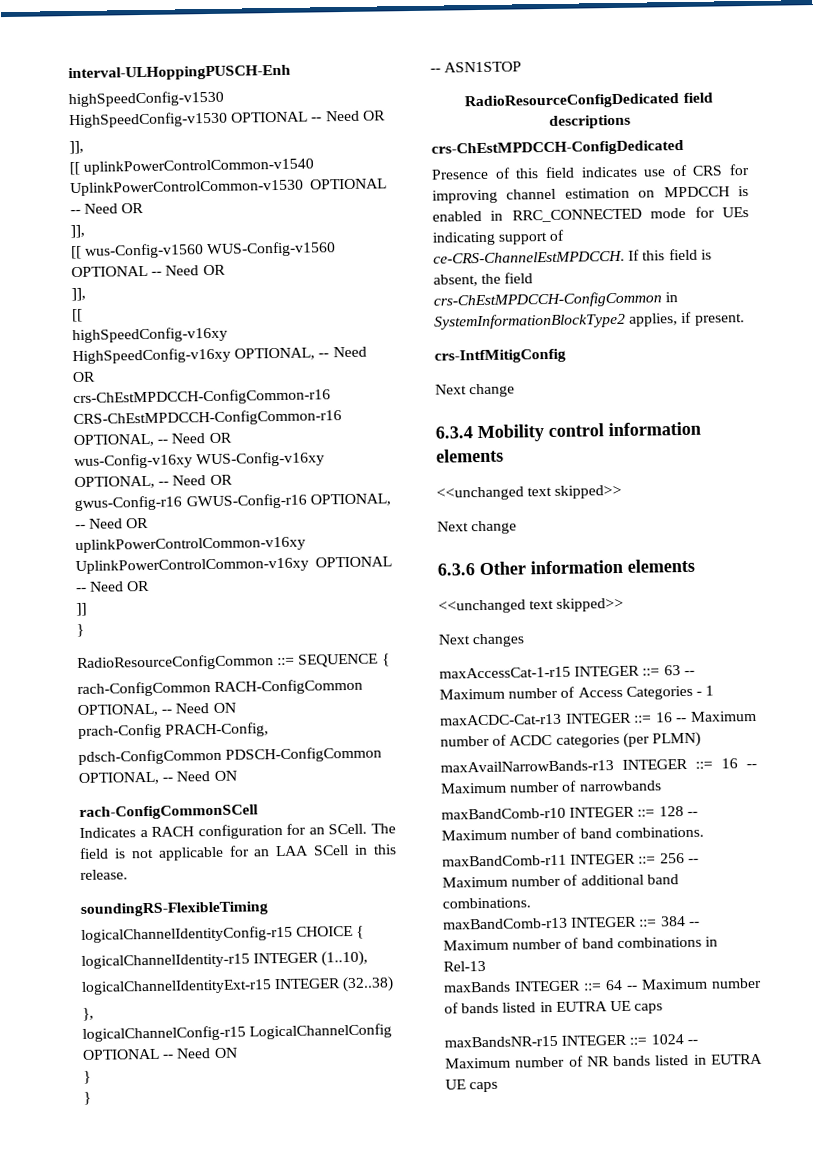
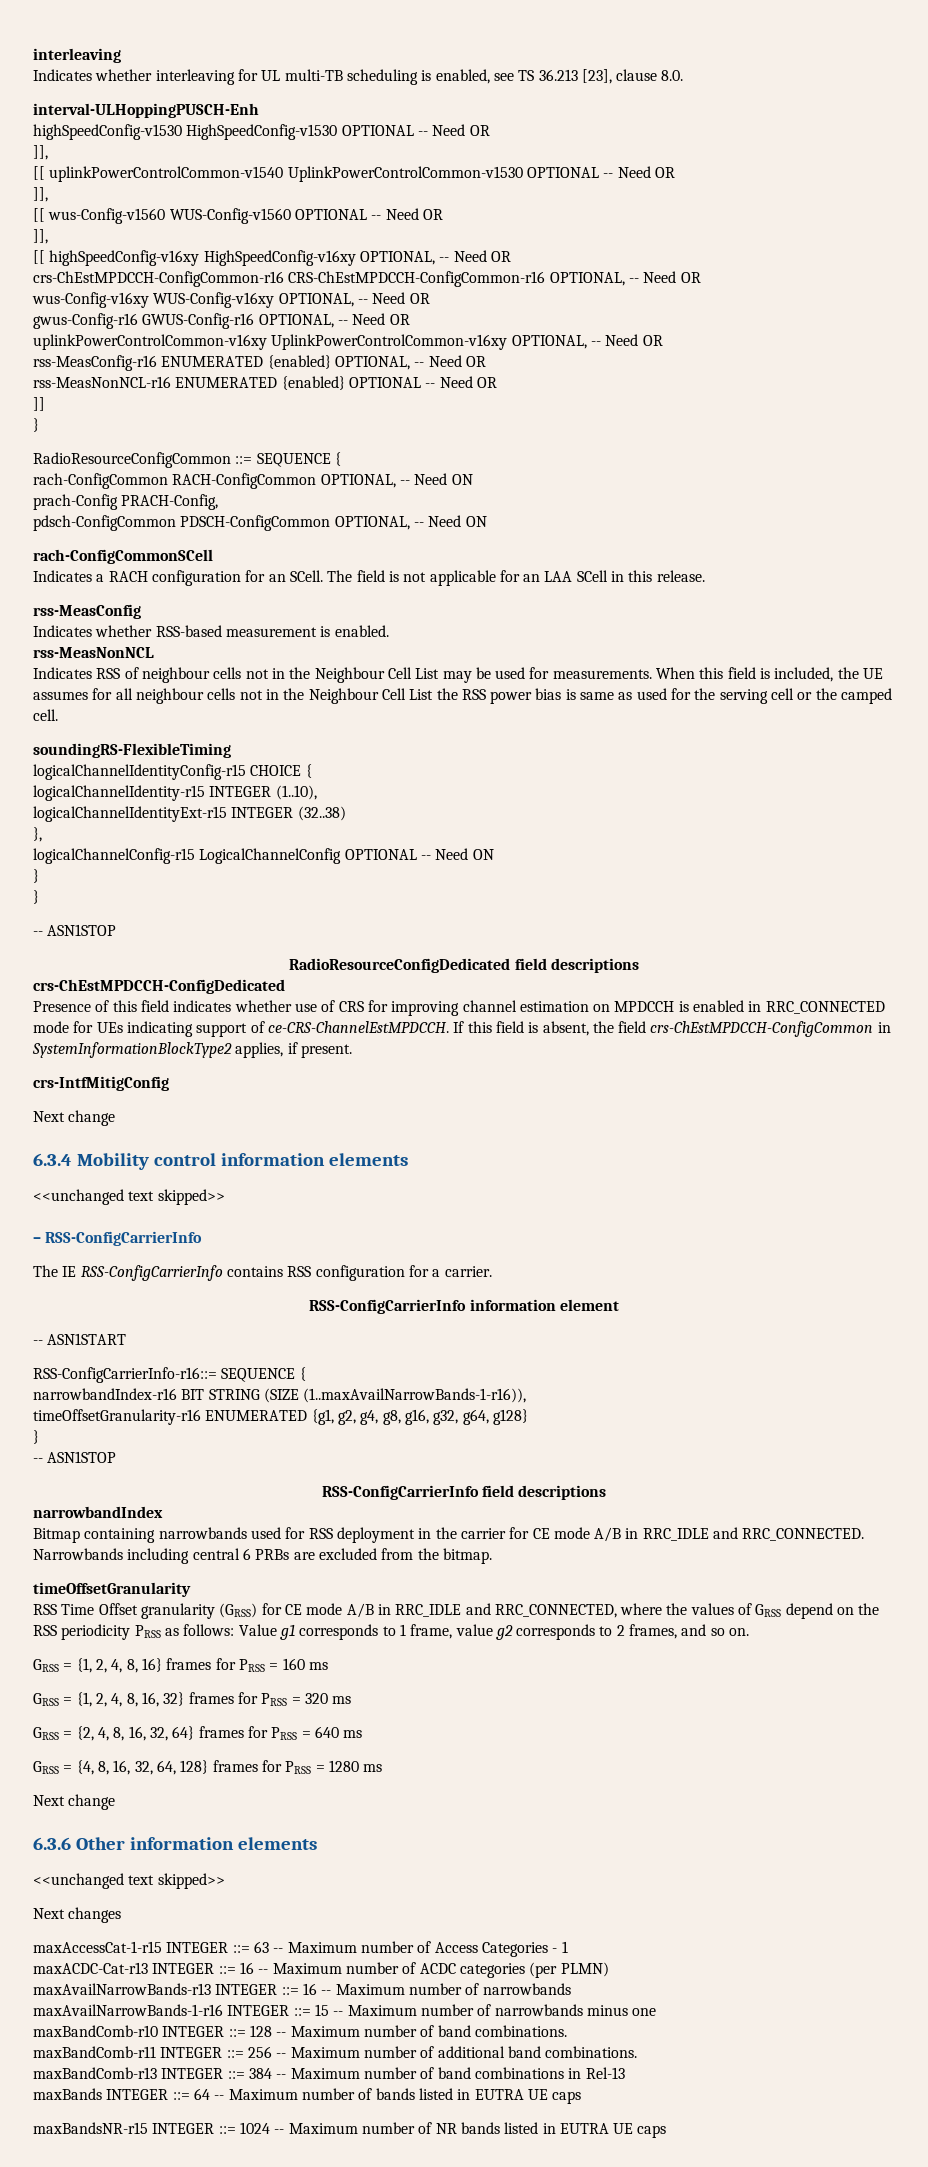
(68, 73) none -> [33,48,121,63] [33,69,684,85] interleaving // Indicates whether interleaving for UL multi-TB scheduling is enabled, see TS 36.213 [23], clause 8.0. //
(83, 315) // -> (45, 257) none
(309, 566) none -> [511,334,663,349] [33,355,486,371] [33,376,345,390] OPTIONAL, -- Need OR // rss-MeasConfig-r16 ENUMERATED {enabled} OPTIONAL, -- Need OR // rss-MeasNonNCL-r16 ENUMERATED {enabled}
(128, 874) none -> [33,604,141,619] [33,625,389,637] [33,647,154,658] [33,667,884,683] [33,688,893,704] [33,709,58,721] // rss-MeasConfig // Indicates whether RSS-based measurement is enabled. // rss-MeasNonNCL // Indicates RSS of neighbour cells not in the Neighbour Cell List may be used for measurements. When this field is included, the UE assumes for all neighbour cells not in the Neighbour Cell List the RSS power bias is same as used for the serving cell or the camped cell.
(638, 172) none -> [234,1000,292,1012] whether
(623, 491) none -> [33,1231,203,1246] [33,1265,492,1281] [309,1299,619,1314] [33,1333,127,1345] [33,1367,306,1383] [33,1388,527,1403] [33,1409,528,1425] [33,1430,39,1444] [33,1451,117,1463] [321,1485,607,1500] [33,1506,163,1518] [33,1527,865,1543] [33,1548,492,1564] [33,1582,191,1597] [33,1603,880,1619] [33,1624,750,1640] [33,1658,328,1673] [33,1692,352,1707] [33,1726,363,1741] [33,1760,383,1775] // – RSS-ConfigCarrierInfo // The IE RSS-ConfigCarrierInfo contains RSS configuration for a carrier. // RSS-ConfigCarrierInfo information element // -- ASN1START // RSS-ConfigCarrierInfo-r16::= SEQUENCE { // narrowbandIndex-r16 BIT STRING (SIZE (1..maxAvailNarrowBands-1-r16)), // timeOffsetGranularity-r16 ENUMERATED {g1, g2, g4, g8, g16, g32, g64, g128} // } // -- ASN1STOP // RSS-ConfigCarrierInfo field descriptions // narrowbandIndex // Bitmap containing narrowbands used for RSS deployment in the carrier for CE mode A/B in RRC_IDLE and RRC_CONNECTED. Narrowbands including central 6 PRBs are excluded from the bitmap. // timeOffsetGranularity // RSS Time Offset granularity (GRSS) for CE mode A/B in RRC_IDLE and RRC_CONNECTED, where the values of GRSS depend on the RSS periodicity PRSS as follows: Value g1 corresponds to 1 frame, value g2 corresponds to 2 frames, and so on. // GRSS = {1, 2, 4, 8, 16} frames for PRSS = 160 ms // GRSS = {1, 2, 4, 8, 16, 32} frames for PRSS = 320 ms // GRSS = {2, 4, 8, 16, 32, 64} frames for PRSS = 640 ms // GRSS = {4, 8, 16, 32, 64, 128} frames for PRSS = 1280 ms
(662, 786) none -> [33,2004,657,2016] // maxAvailNarrowBands-1-r16 INTEGER ::= 15 -- Maximum number of narrowbands minus one

